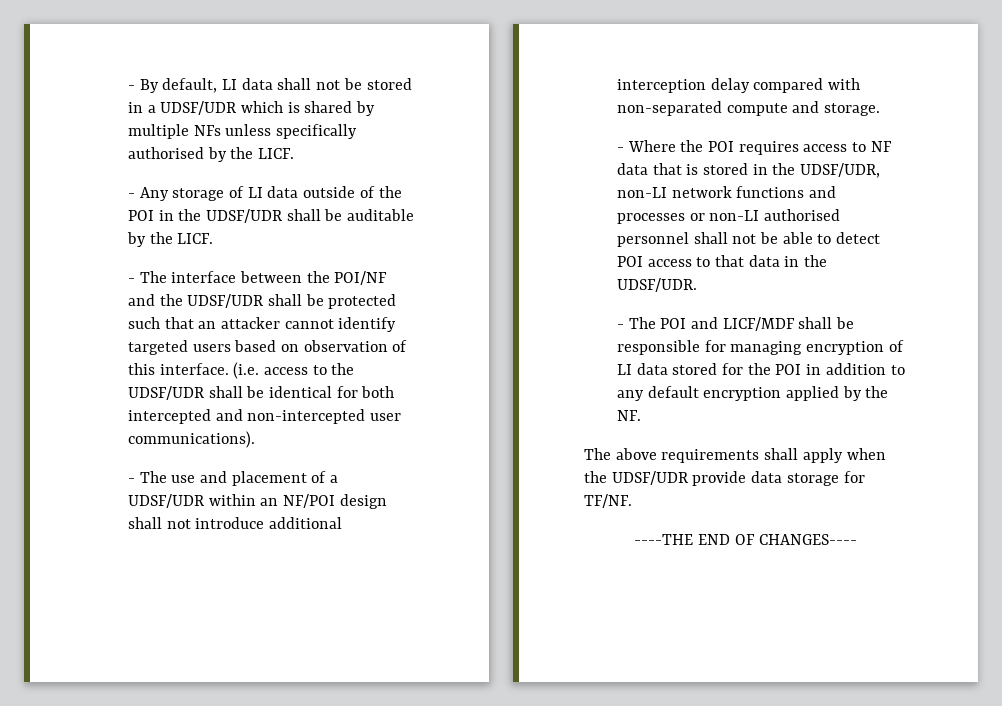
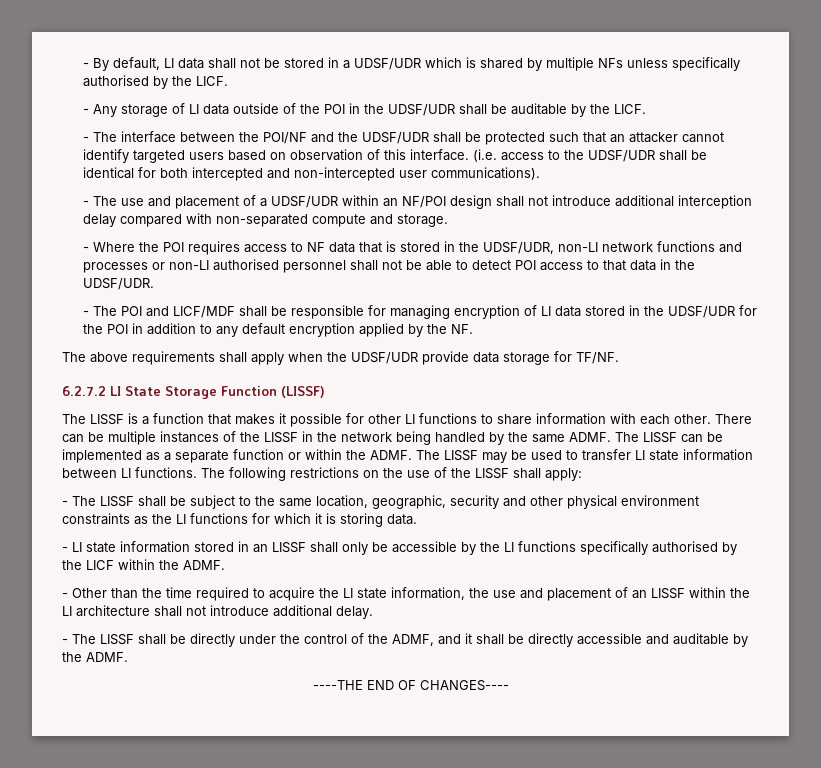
(718, 369) none -> [629,305,736,318] in the UDSF/UDR
(632, 501) none -> [62,386,325,399] [62,413,752,427] [62,431,723,445] [62,449,753,463] [62,467,582,481] [62,495,699,509] [62,513,417,527] [62,541,737,555] [62,559,225,570] [62,587,750,601] [62,605,373,619] [62,633,748,647] [62,652,128,662] // 6.2.7.2 LI State Storage Function (LISSF) // The LISSF is a function that makes it possible for other LI functions to share information with each other. There can be multiple instances of the LISSF in the network being handled by the same ADMF. The LISSF can be implemented as a separate function or within the ADMF. The LISSF may be used to transfer LI state information between LI functions. The following restrictions on the use of the LISSF shall apply: // - The LISSF shall be subject to the same location, geographic, security and other physical environment constraints as the LI functions for which it is storing data. // - LI state information stored in an LISSF shall only be accessible by the LI functions specifically authorised by the LICF within the ADMF. // - Other than the time required to acquire the LI state information, the use and placement of an LISSF within the LI architecture shall not introduce additional delay. // - The LISSF shall be directly under the control of the ADMF, and it shall be directly accessible and auditable by the ADMF.

